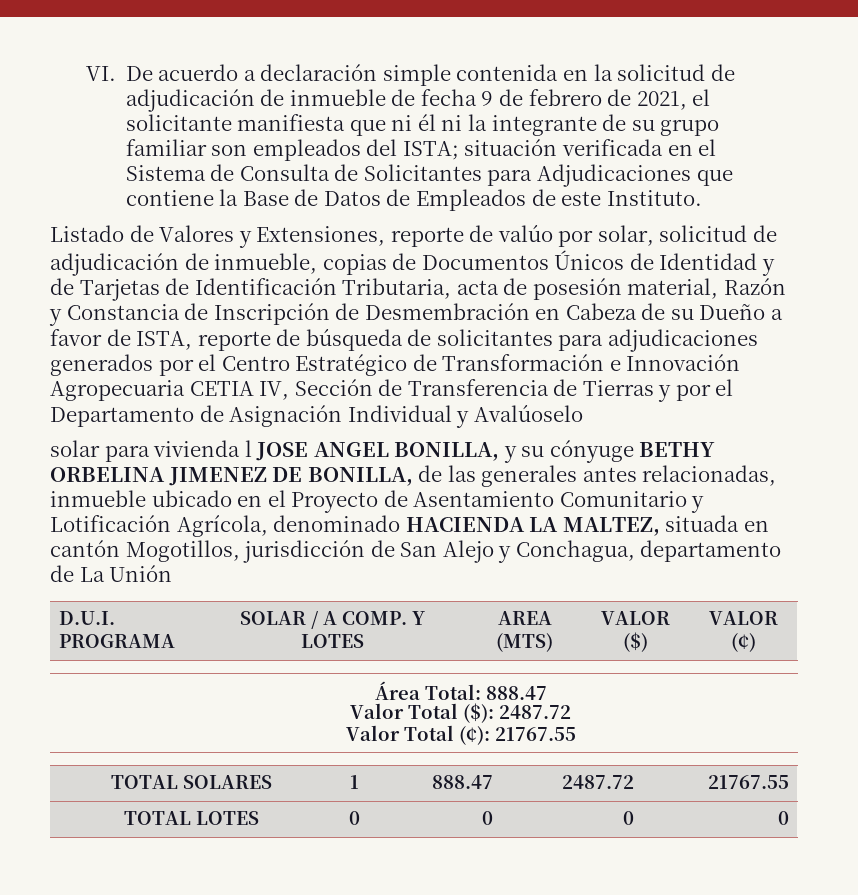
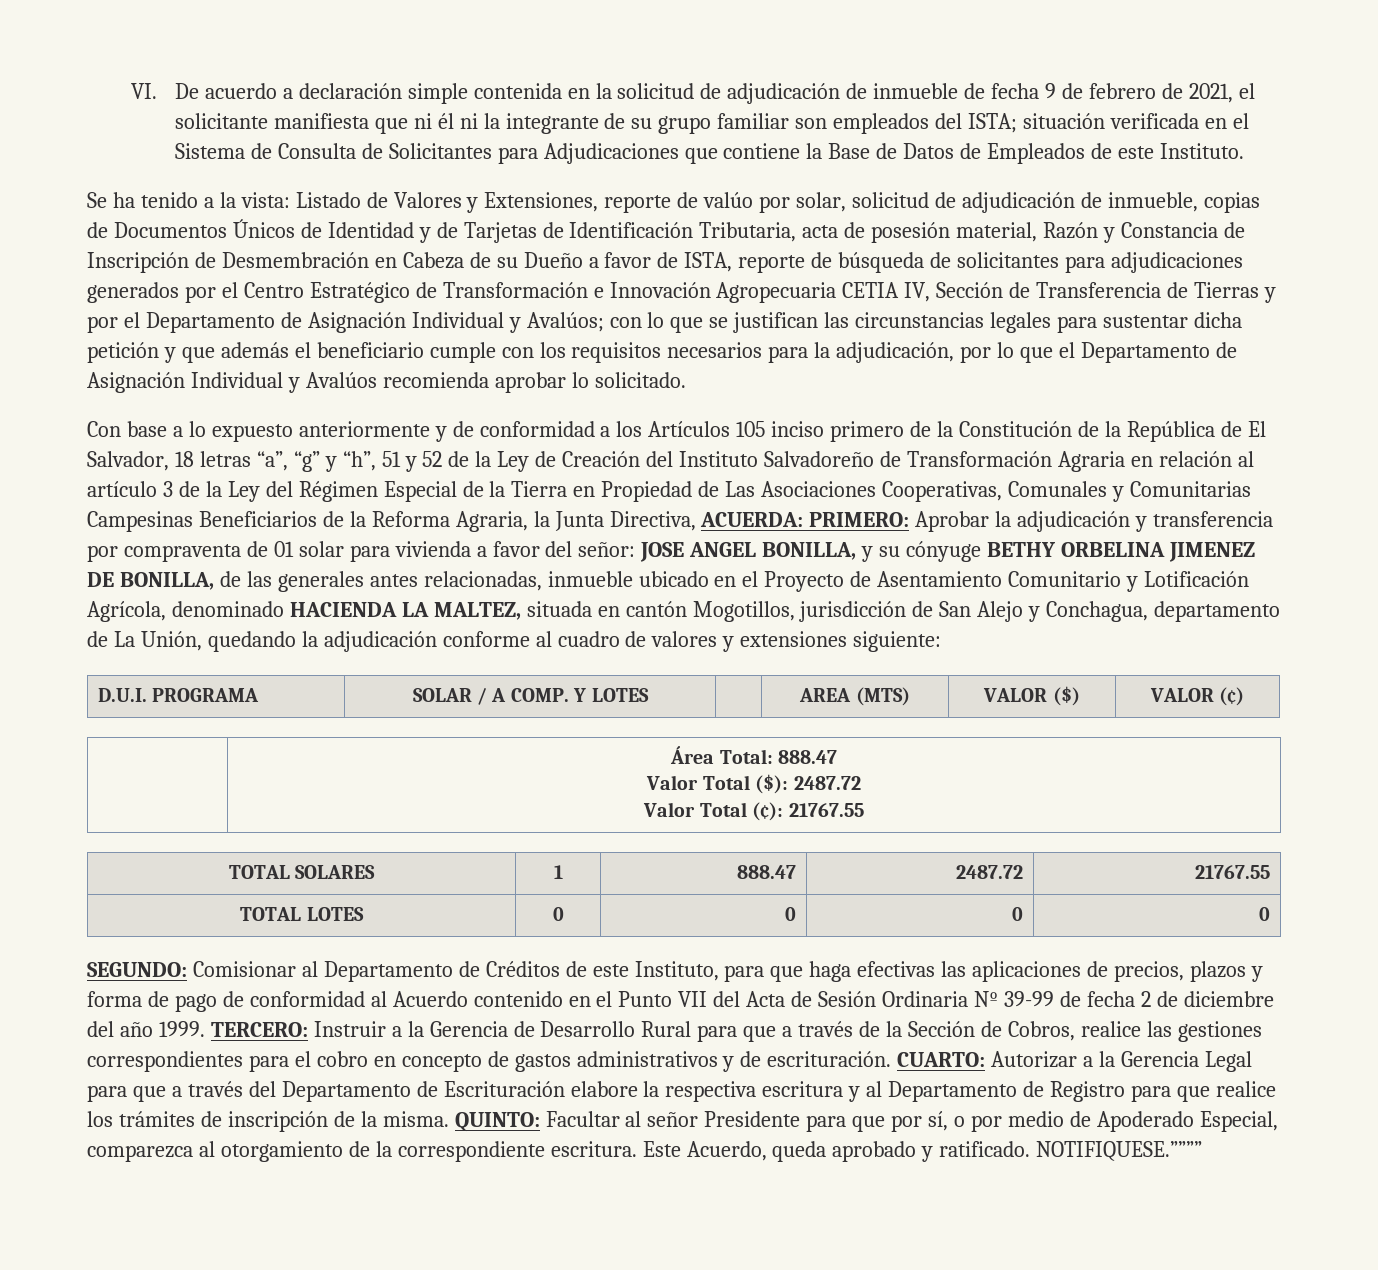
(702, 198) none -> [87,192,290,208] Se ha tenido a la vista:
[473,404,583,422] [50,440,252,462] Avalúoselo // solar para vivienda l -> [526,312,1242,333] [87,342,1237,363] [87,372,686,393] [87,421,1266,442] [87,451,1254,472] [87,481,1251,502] [87,511,1274,532] [87,541,636,562] Avalúos; con lo que se justifican las circunstancias legales para sustentar dicha petición y que además el beneficiario cumple con los requisitos necesarios para la adjudicación, por lo que el Departamento de Asignación Individual y Avalúos recomienda aprobar lo solicitado. // Con base a lo expuesto anteriormente y de conformidad a los Artículos 105 inciso primero de la Constitución de la República de El Salvador, 18 letras “a”, “g” y “h”, 51 y 52 de la Ley de Creación del Instituto Salvadoreño de Transformación Agraria en relación al artículo 3 de la Ley del Régimen Especial de la Tierra en Propiedad de Las Asociaciones Cooperativas, Comunales y Comunitarias Campesinas Beneficiarios de la Reforma Agraria, la Junta Directiva, ACUERDA: PRIMERO: Aprobar la adjudicación y transferencia por compraventa de 01 solar para vivienda a favor del señor:
[109,565,173,582] Unión -> [140,631,942,652] Unión, quedando la adjudicación conforme al cuadro de valores y extensiones siguiente:
(790, 818) none -> [87,961,1263,982] [87,991,1274,1012] [87,1021,1262,1042] [87,1051,1252,1072] [87,1081,1276,1102] [87,1111,1278,1132] [87,1141,1203,1162] // SEGUNDO: Comisionar al Departamento de Créditos de este Instituto, para que haga efectivas las aplicaciones de precios, plazos y forma de pago de conformidad al Acuerdo contenido en el Punto VII del Acta de Sesión Ordinaria Nº 39-99 de fecha 2 de diciembre del año 1999. TERCERO: Instruir a la Gerencia de Desarrollo Rural para que a través de la Sección de Cobros, realice las gestiones correspondientes para el cobro en concepto de gastos administrativos y de escrituración. CUARTO: Autorizar a la Gerencia Legal para que a través del Departamento de Escrituración elabore la respectiva escritura y al Departamento de Registro para que realice los trámites de inscripción de la misma. QUINTO: Facultar al señor Presidente para que por sí, o por medio de Apoderado Especial, comparezca al otorgamiento de la correspondiente escritura. Este Acuerdo, queda aprobado y ratificado. NOTIFIQUESE.””””

